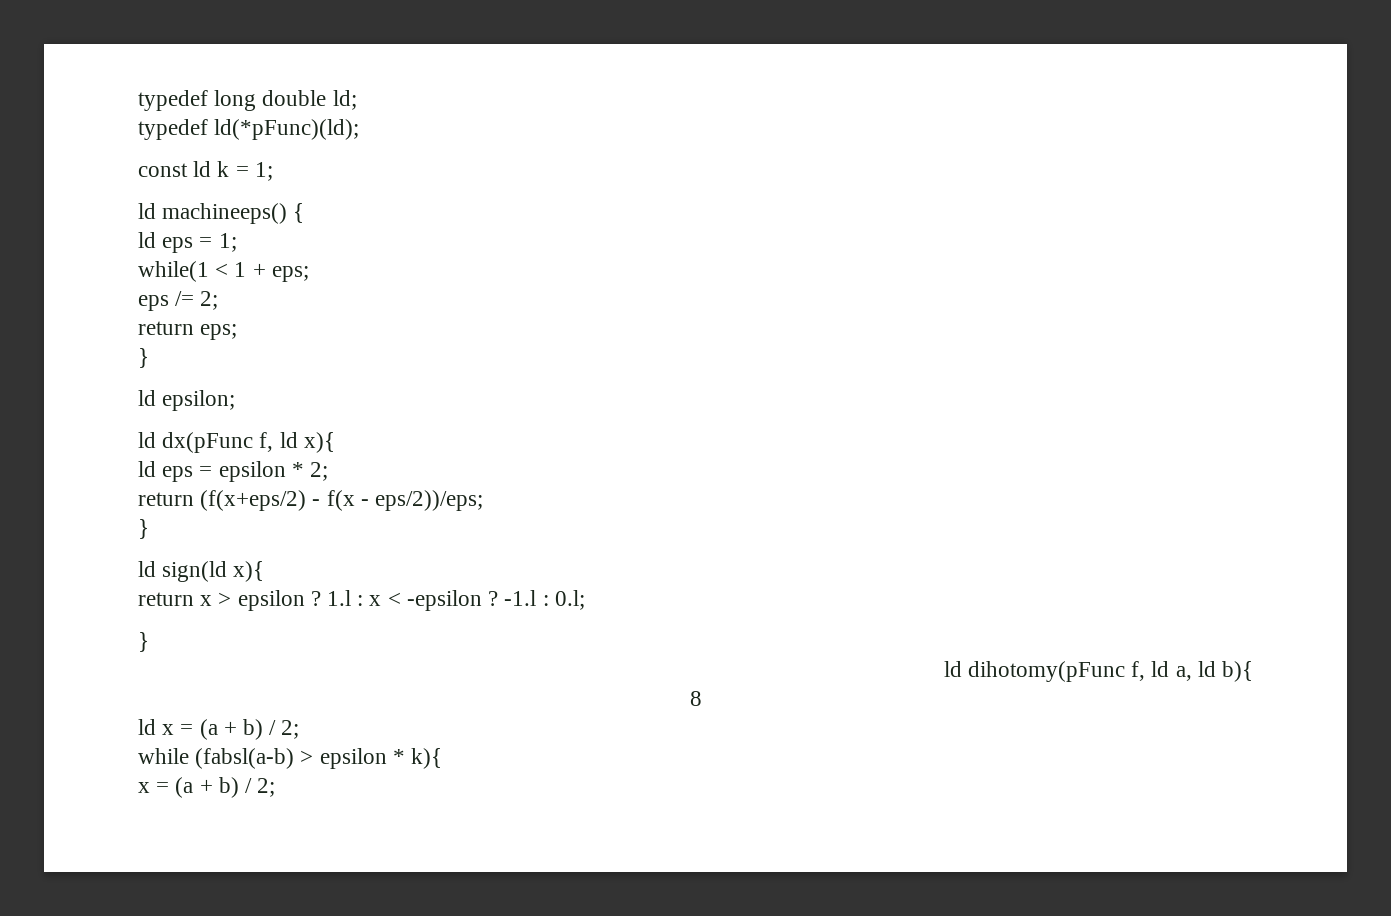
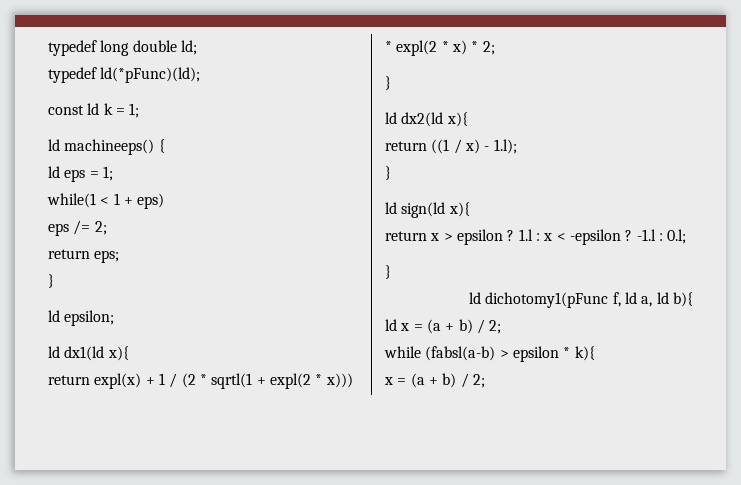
[271,266,309,282] eps; -> [137,193,165,209] eps)
[162,432,335,453] [138,461,329,482] [138,490,484,511] dx(pFunc f, ld x){ // ld eps = epsilon * 2; // return (f(x+eps/2) - f(x - eps/2))/eps; -> [64,346,129,361] [48,373,353,389] [385,40,495,56] [385,76,391,90] [385,112,468,127] [385,139,517,154] dx1(ld x){ // return expl(x) + 1 / (2 * sqrtl(1 + expl(2 * x))) * expl(2 * x) * 2; // } // ld dx2(ld x){ // return ((1 / x) - 1.l);
[967,661,1125,682] dihotomy(pFunc -> [485,292,609,308] dichotomy1(pFunc
[689,691,702,706] // 8 -> (693, 299) none

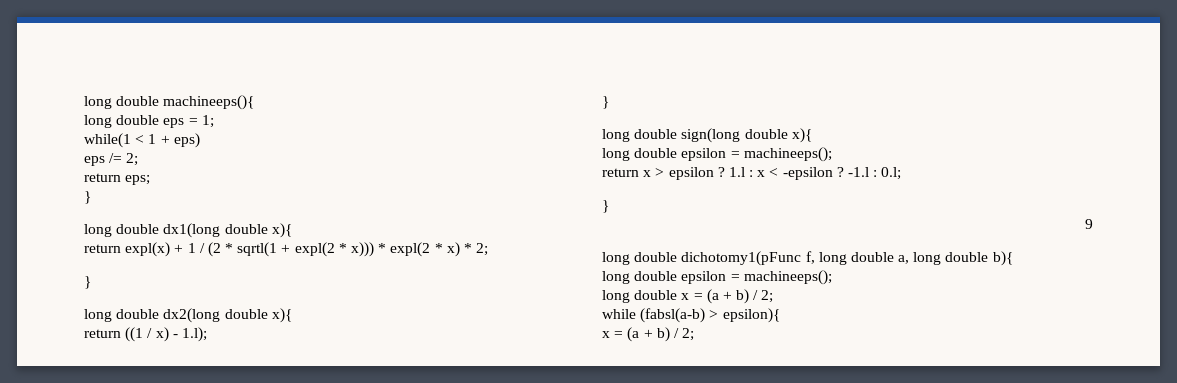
[48,40,197,56] [48,67,201,83] [48,103,140,118] [48,139,165,155] [48,166,60,178] typedef long double ld; // typedef ld(*pFunc)(ld); // const ld k = 1; // ld machineeps() { // ld -> [84,95,255,110] [84,115,160,128] long double machineeps(){ // long double
[48,310,115,326] [48,346,105,361] ld epsilon; // ld dx1(ld -> [84,223,268,238] long double dx1(long double
[385,112,444,127] ld dx2(ld -> [84,308,268,323] long double dx2(long double
[385,202,470,218] ld sign(ld x){ -> [602,128,812,143] [602,147,832,162] long double sign(long double x){ // long double epsilon = machineeps();
[469,292,693,308] [385,319,397,331] ld dichotomy1(pFunc f, ld a, ld b){ // ld -> [1085,219,1093,229] [602,251,1013,266] [602,270,832,285] [602,290,678,303] 9 // long double dichotomy1(pFunc f, long double a, long double b){ // long double epsilon = machineeps(); // long double
[512,346,595,362] epsilon * k){ -> [722,308,780,323] epsilon){

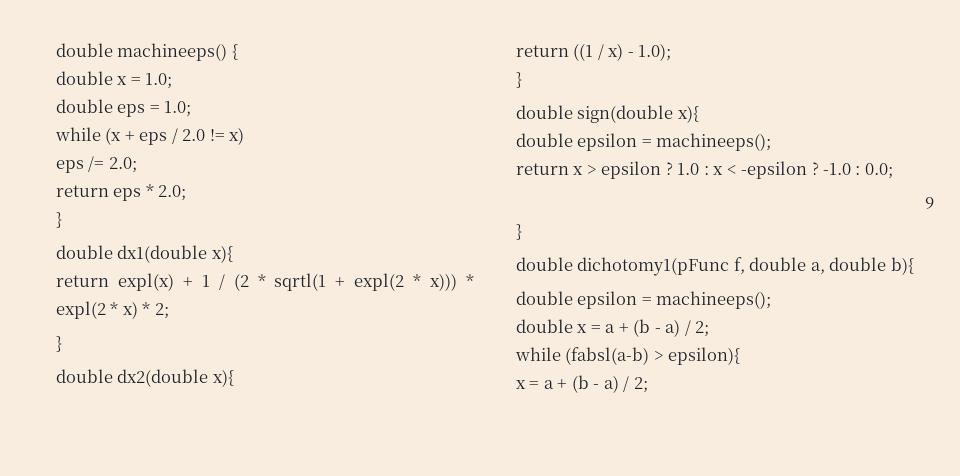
[84,95,255,110] [84,115,214,128] [84,133,200,148] long double machineeps(){ // long double eps = 1; // while(1 < 1 + eps) -> [56,43,238,61] [56,71,173,89] [56,99,192,117] [55,127,245,145] double machineeps() { // double x = 1.0; // double eps = 1.0; // while (x + eps / 2.0 != x)
[126,153,139,166] [84,173,151,185] [84,191,91,204] [84,223,268,238] 2; // return eps; // } // long double dx1(long double -> [108,157,137,173] [56,184,187,201] [56,212,62,228] [56,245,208,263] 2.0; // return eps * 2.0; // } // double dx1(double
[84,308,268,323] long double dx2(long double -> [56,369,209,387] double dx2(double
[181,327,207,342] [602,96,609,109] [602,128,812,143] [602,148,630,161] 1.l); // } // long double sign(long double x){ // long -> [638,43,672,61] [516,72,522,88] [516,105,699,123] 1.0); // } // double sign(double x){ //
[728,167,745,177] 1.l -> [677,163,700,175] 1.0
[848,167,902,180] [602,200,609,213] [1085,219,1093,229] [602,252,630,265] -1.l : 0.l; // } // 9 // long -> [823,163,893,179] [925,197,934,209] [516,224,522,240] -1.0 : 0.0; // 9 // } //
[818,252,847,265] long -> (745, 265) none
[913,252,942,265] long -> (825, 268) none
[602,270,832,285] [602,289,750,304] long double epsilon = machineeps(); // long double x = (a + b) -> [516,291,772,309] [516,319,681,337] double epsilon = machineeps(); // double x = a + (b - a)
[627,327,670,342] (a + b) -> [543,375,619,393] a + (b - a)

